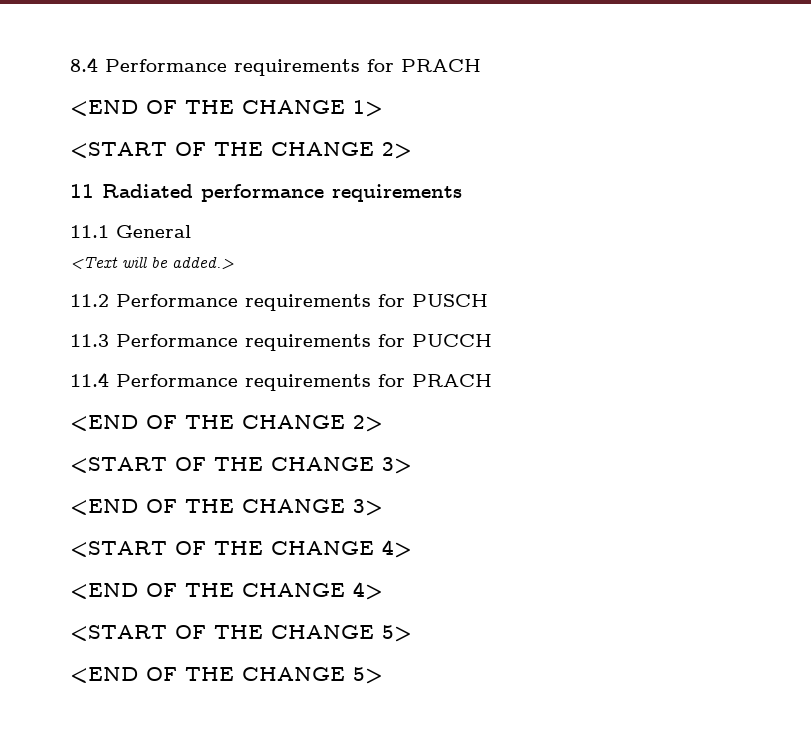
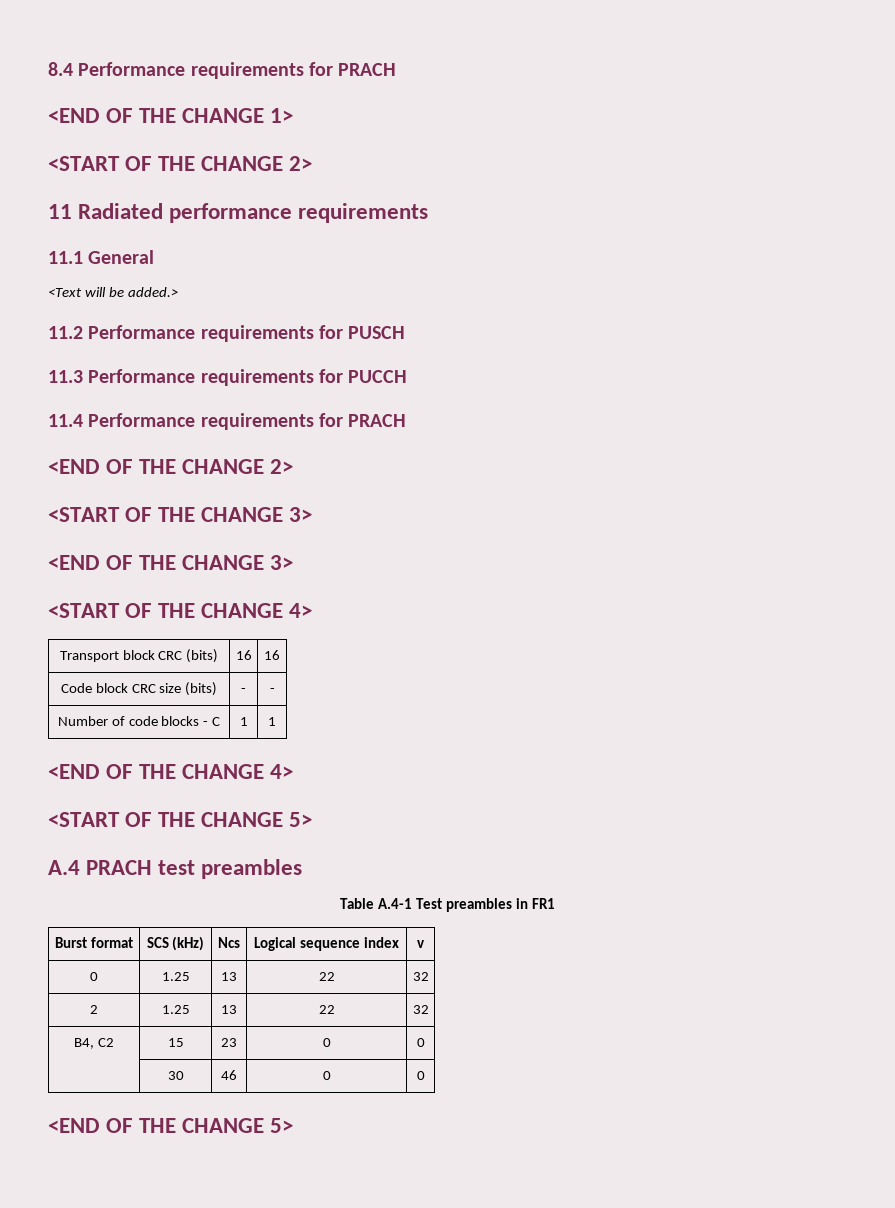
(412, 549) none -> [59,649,219,663] [235,650,252,660] [264,650,280,660] [60,682,218,696] [241,688,246,693] [269,688,275,693] [57,716,221,726] [239,717,248,726] [268,717,276,726] // Transport block CRC (bits) | 16 | 16 // Code block CRC size (bits) | - | - // Number of code blocks - C | 1 | 1
(412, 633) none -> [48,859,303,879] [340,898,555,912] [55,937,133,948] [146,936,205,951] [218,937,240,948] [254,937,399,951] [417,940,425,948] [90,972,98,981] [161,972,190,981] [221,972,237,981] [318,972,335,981] [412,972,429,981] [90,1005,98,1014] [161,1005,190,1014] [221,1005,237,1014] [318,1005,335,1014] [412,1005,429,1014] [74,1038,114,1049] [167,1038,184,1047] [221,1038,237,1047] [322,1038,331,1047] [416,1038,425,1047] [167,1071,184,1080] [221,1070,237,1080] [322,1071,331,1080] [416,1071,425,1080] // A.4 PRACH test preambles // Table A.4-1 Test preambles in FR1 // Burst format | SCS (kHz) | Ncs | Logical sequence index | v // 0 | 1.25 | 13 | 22 | 32 // 2 | 1.25 | 13 | 22 | 32 // B4, C2 | 15 | 23 | 0 | 0 // | 30 | 46 | 0 | 0

